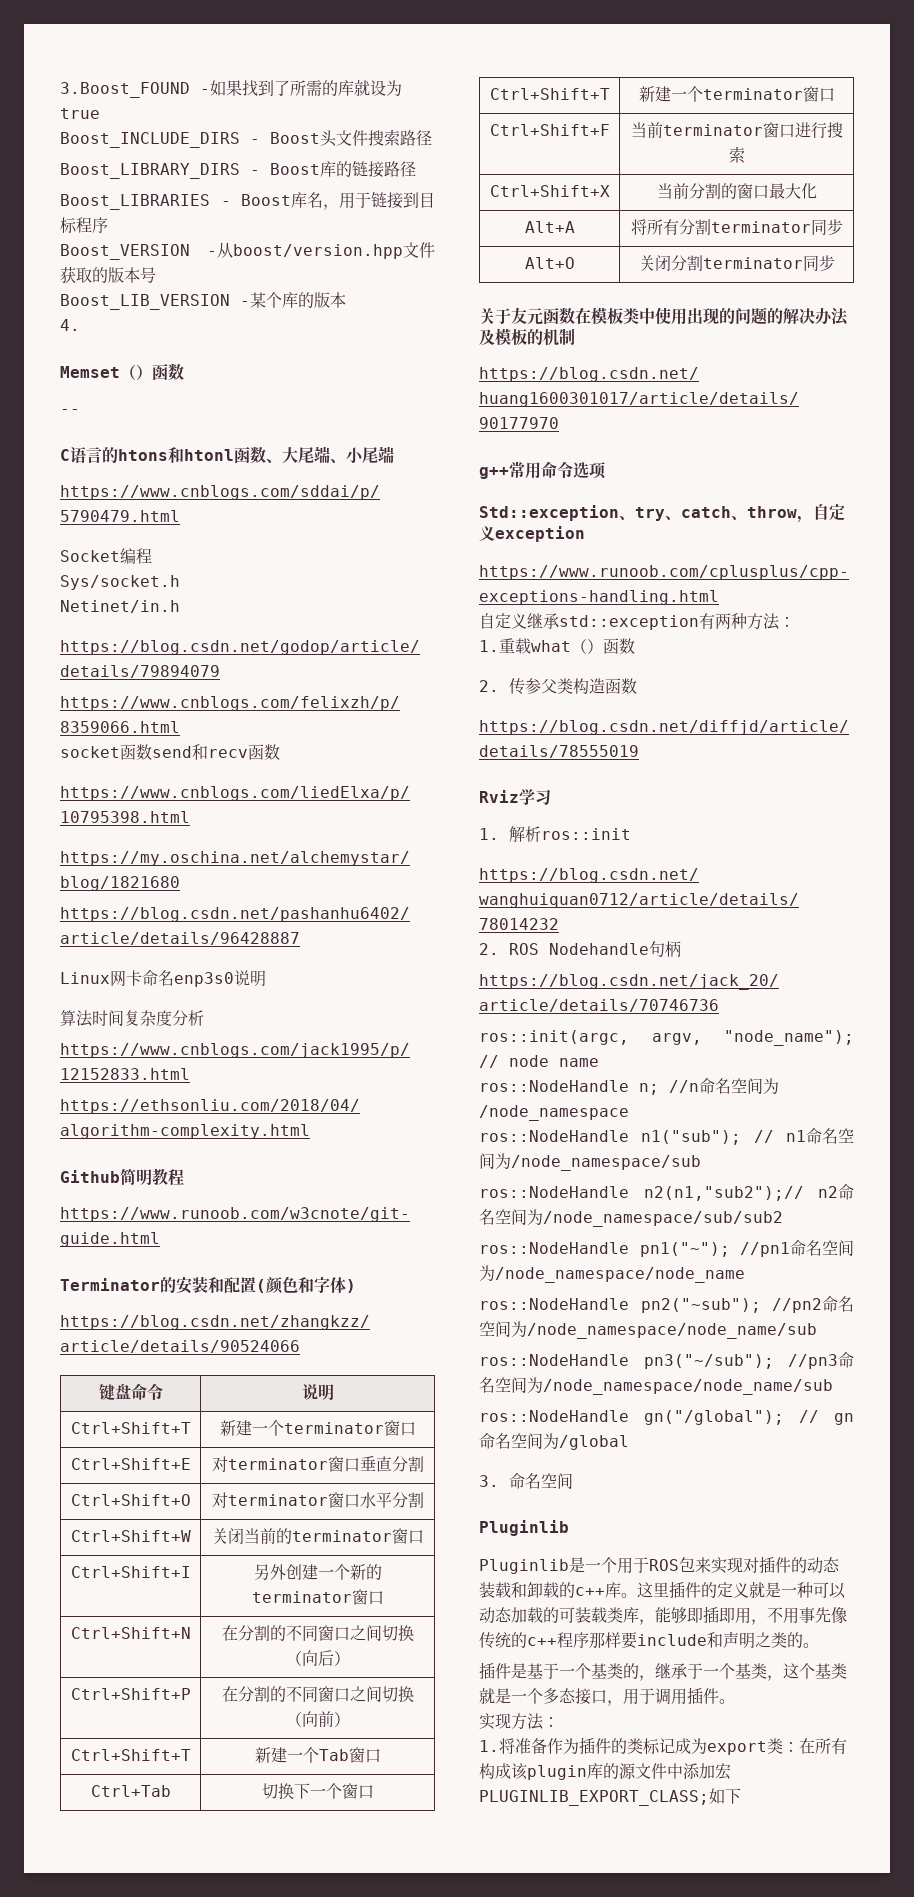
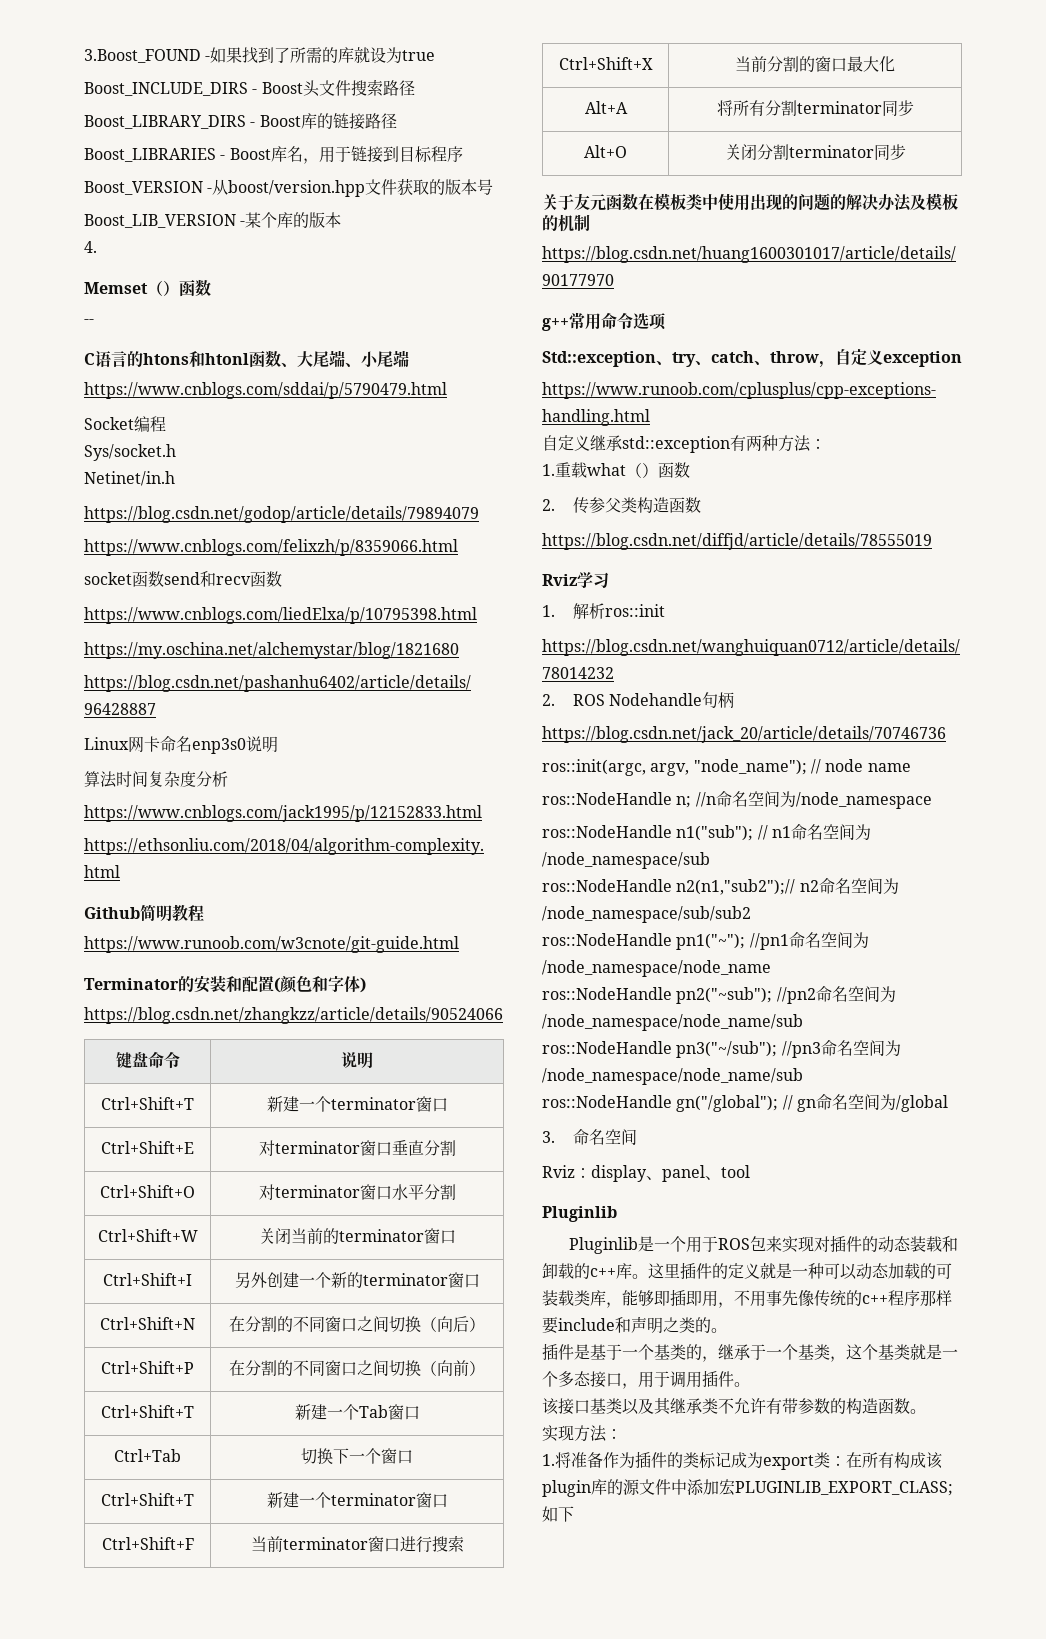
(574, 1481) none -> [542,1165,750,1182] // Rviz：display、panel、tool
(735, 1701) none -> [542,1398,926,1415] // 该接口基类以及其继承类不允许有带参数的构造函数。

